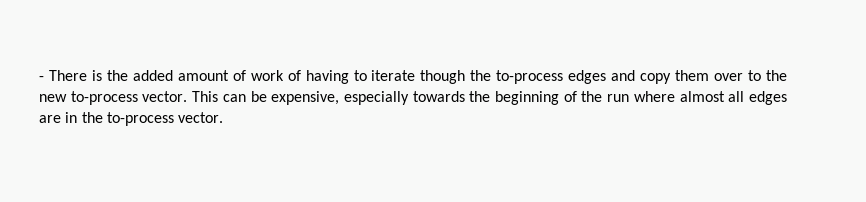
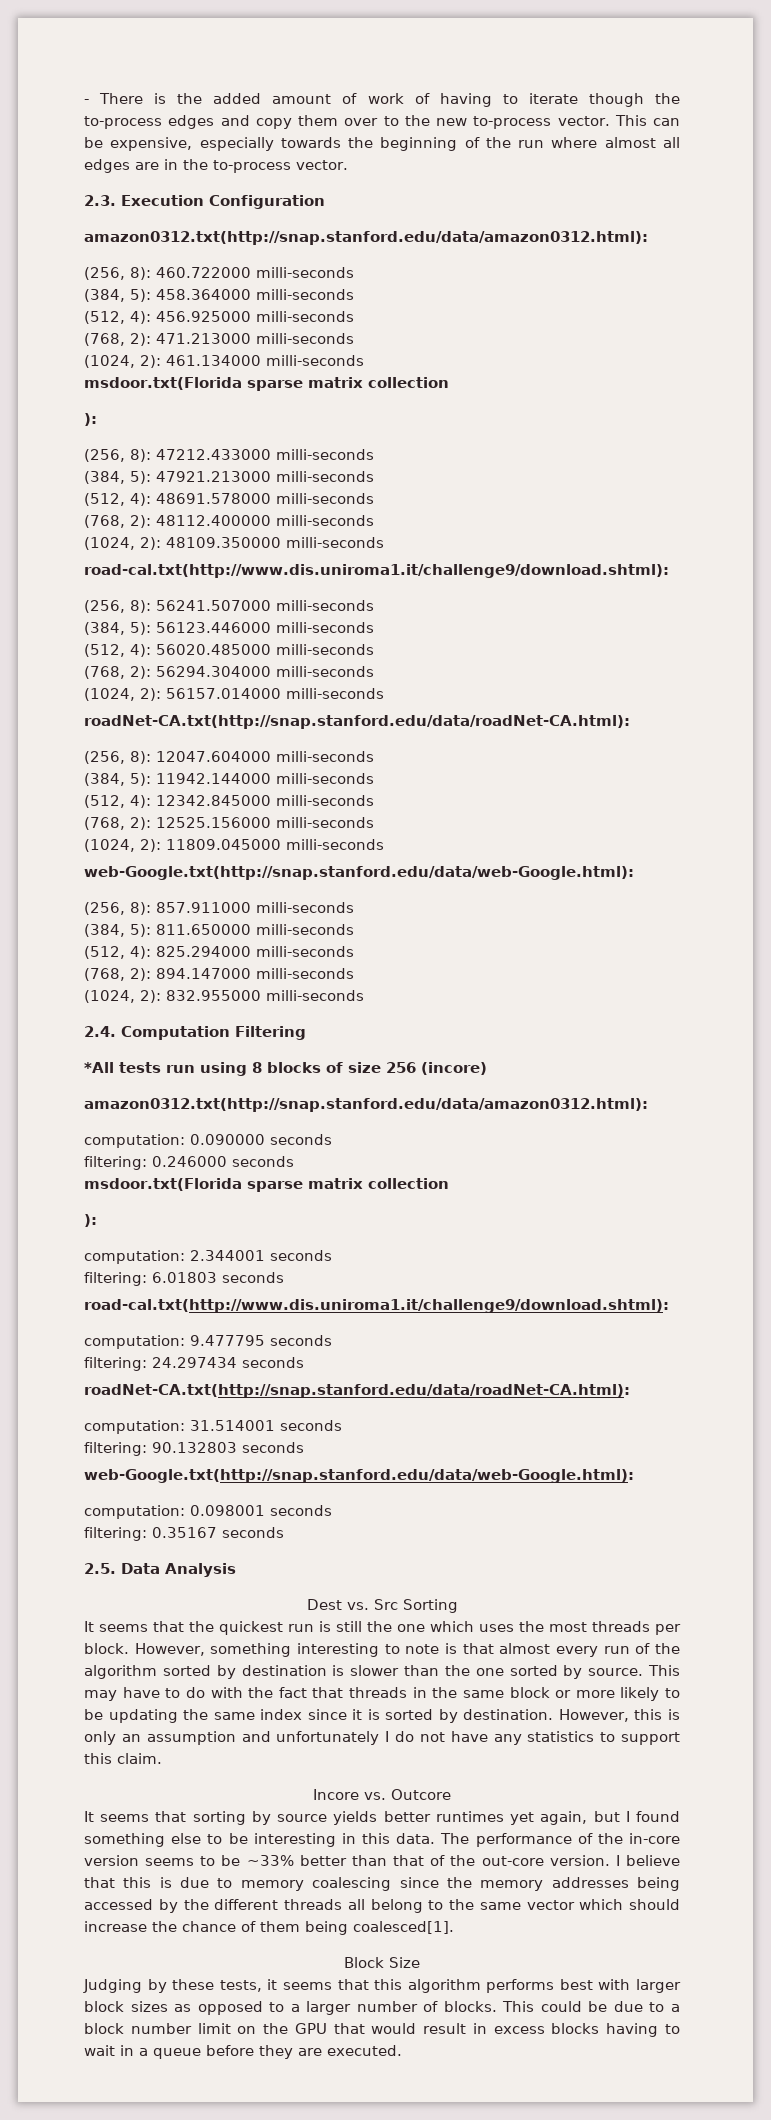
(224, 117) none -> [84,195,325,209] [84,231,648,245] [84,267,354,280] [84,289,354,302] [84,311,354,324] [84,333,354,346] [84,355,364,368] [84,377,449,391] [84,413,97,426] [84,449,374,462] [84,471,374,484] [84,493,374,506] [84,515,374,528] [84,537,384,550] [84,564,669,578] [84,600,374,613] [84,622,374,635] [84,644,374,657] [84,666,374,679] [84,688,384,701] [84,715,630,729] [84,751,374,764] [84,773,374,786] [84,795,374,808] [84,817,374,830] [84,839,384,852] [84,866,634,880] [84,902,354,915] [84,924,354,937] [84,946,354,959] [84,968,354,981] [84,990,364,1003] [84,1026,306,1040] [84,1062,487,1076] [84,1098,648,1112] [84,1134,332,1148] [84,1156,294,1170] [84,1178,449,1192] [84,1214,97,1227] [84,1250,332,1264] [84,1272,284,1286] [84,1299,669,1313] [84,1335,332,1349] [84,1357,304,1371] [84,1384,630,1398] [84,1420,342,1434] [84,1442,304,1456] [84,1469,634,1483] [84,1505,332,1519] [84,1527,284,1541] [84,1563,236,1577] [306,1599,458,1613] [84,1621,681,1635] [84,1643,680,1657] [84,1665,680,1679] [84,1687,680,1701] [84,1709,681,1723] [84,1731,680,1745] [84,1753,162,1764] [313,1789,451,1800] [84,1811,680,1825] [84,1833,680,1847] [84,1855,680,1866] [84,1877,681,1891] [84,1899,680,1913] [84,1921,454,1935] [344,1957,420,1968] [83,1979,681,1993] [84,2001,680,2015] [84,2023,680,2037] [84,2045,402,2059] // 2.3. Execution Configuration // amazon0312.txt(http://snap.stanford.edu/data/amazon0312.html): // (256, 8): 460.722000 milli-seconds // (384, 5): 458.364000 milli-seconds // (512, 4): 456.925000 milli-seconds // (768, 2): 471.213000 milli-seconds // (1024, 2): 461.134000 milli-seconds // msdoor.txt(Florida sparse matrix collection // ): // (256, 8): 47212.433000 milli-seconds // (384, 5): 47921.213000 milli-seconds // (512, 4): 48691.578000 milli-seconds // (768, 2): 48112.400000 milli-seconds // (1024, 2): 48109.350000 milli-seconds // road-cal.txt(http://www.dis.uniroma1.it/challenge9/download.shtml): // (256, 8): 56241.507000 milli-seconds // (384, 5): 56123.446000 milli-seconds // (512, 4): 56020.485000 milli-seconds // (768, 2): 56294.304000 milli-seconds // (1024, 2): 56157.014000 milli-seconds // roadNet-CA.txt(http://snap.stanford.edu/data/roadNet-CA.html): // (256, 8): 12047.604000 milli-seconds // (384, 5): 11942.144000 milli-seconds // (512, 4): 12342.845000 milli-seconds // (768, 2): 12525.156000 milli-seconds // (1024, 2): 11809.045000 milli-seconds // web-Google.txt(http://snap.stanford.edu/data/web-Google.html): // (256, 8): 857.911000 milli-seconds // (384, 5): 811.650000 milli-seconds // (512, 4): 825.294000 milli-seconds // (768, 2): 894.147000 milli-seconds // (1024, 2): 832.955000 milli-seconds // 2.4. Computation Filtering // *All tests run using 8 blocks of size 256 (incore) // amazon0312.txt(http://snap.stanford.edu/data/amazon0312.html): // computation: 0.090000 seconds // filtering: 0.246000 seconds // msdoor.txt(Florida sparse matrix collection // ): // computation: 2.344001 seconds // filtering: 6.01803 seconds // road-cal.txt(http://www.dis.uniroma1.it/challenge9/download.shtml): // computation: 9.477795 seconds // filtering: 24.297434 seconds // roadNet-CA.txt(http://snap.stanford.edu/data/roadNet-CA.html): // computation: 31.514001 seconds // filtering: 90.132803 seconds // web-Google.txt(http://snap.stanford.edu/data/web-Google.html): // computation: 0.098001 seconds // filtering: 0.35167 seconds // 2.5. Data Analysis // Dest vs. Src Sorting // It seems that the quickest run is still the one which uses the most threads per block. However, something interesting to note is that almost every run of the algorithm sorted by destination is slower than the one sorted by source. This may have to do with the fact that threads in the same block or more likely to be updating the same index since it is sorted by destination. However, this is only an assumption and unfortunately I do not have any statistics to support this claim. // Incore vs. Outcore // It seems that sorting by source yields better runtimes yet again, but I found something else to be interesting in this data. The performance of the in-core version seems to be ~33% better than that of the out-core version. I believe that this is due to memory coalescing since the memory addresses being accessed by the different threads all belong to the same vector which should increase the chance of them being coalesced[1]. // Block Size // Judging by these tests, it seems that this algorithm performs best with larger block sizes as opposed to a larger number of blocks. This could be due to a block number limit on the GPU that would result in excess blocks having to wait in a queue before they are executed.

